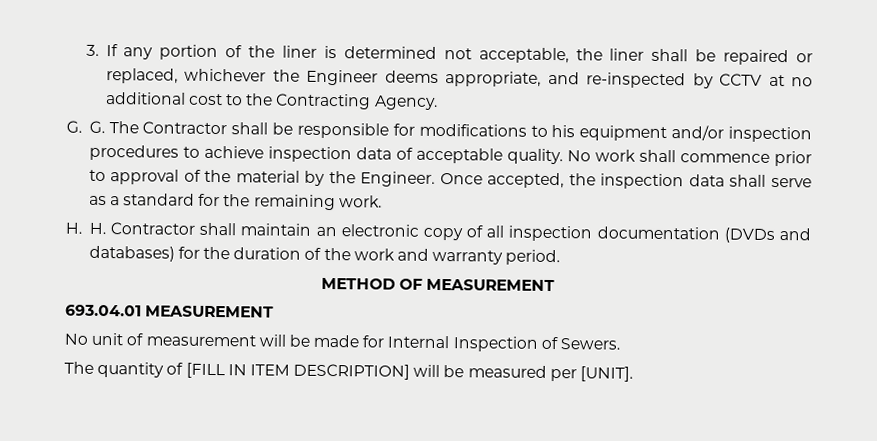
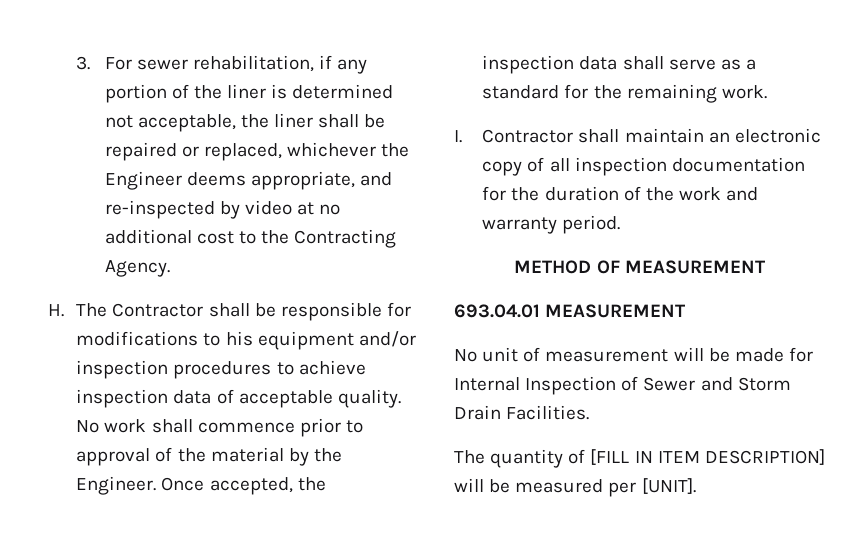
[105,44,118,57] If -> [104,55,332,72] For sewer rehabilitation, if
[719,73,763,86] CCTV -> [244,200,292,215] video
[66,120,105,134] G. G. -> [48,304,64,317] H.
[65,222,106,235] H. H. -> [454,130,462,143] I.
[723,227,811,243] [88,245,175,262] (DVDs and databases) -> (805, 164) none
[560,338,621,350] Sewers. -> [643,377,791,391] [454,405,590,420] Sewer and Storm Drain Facilities.

